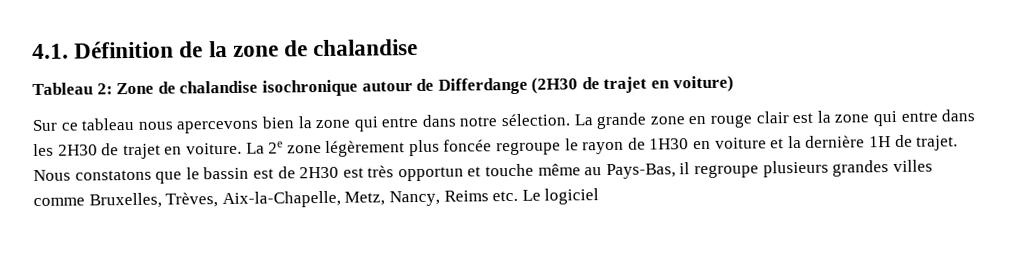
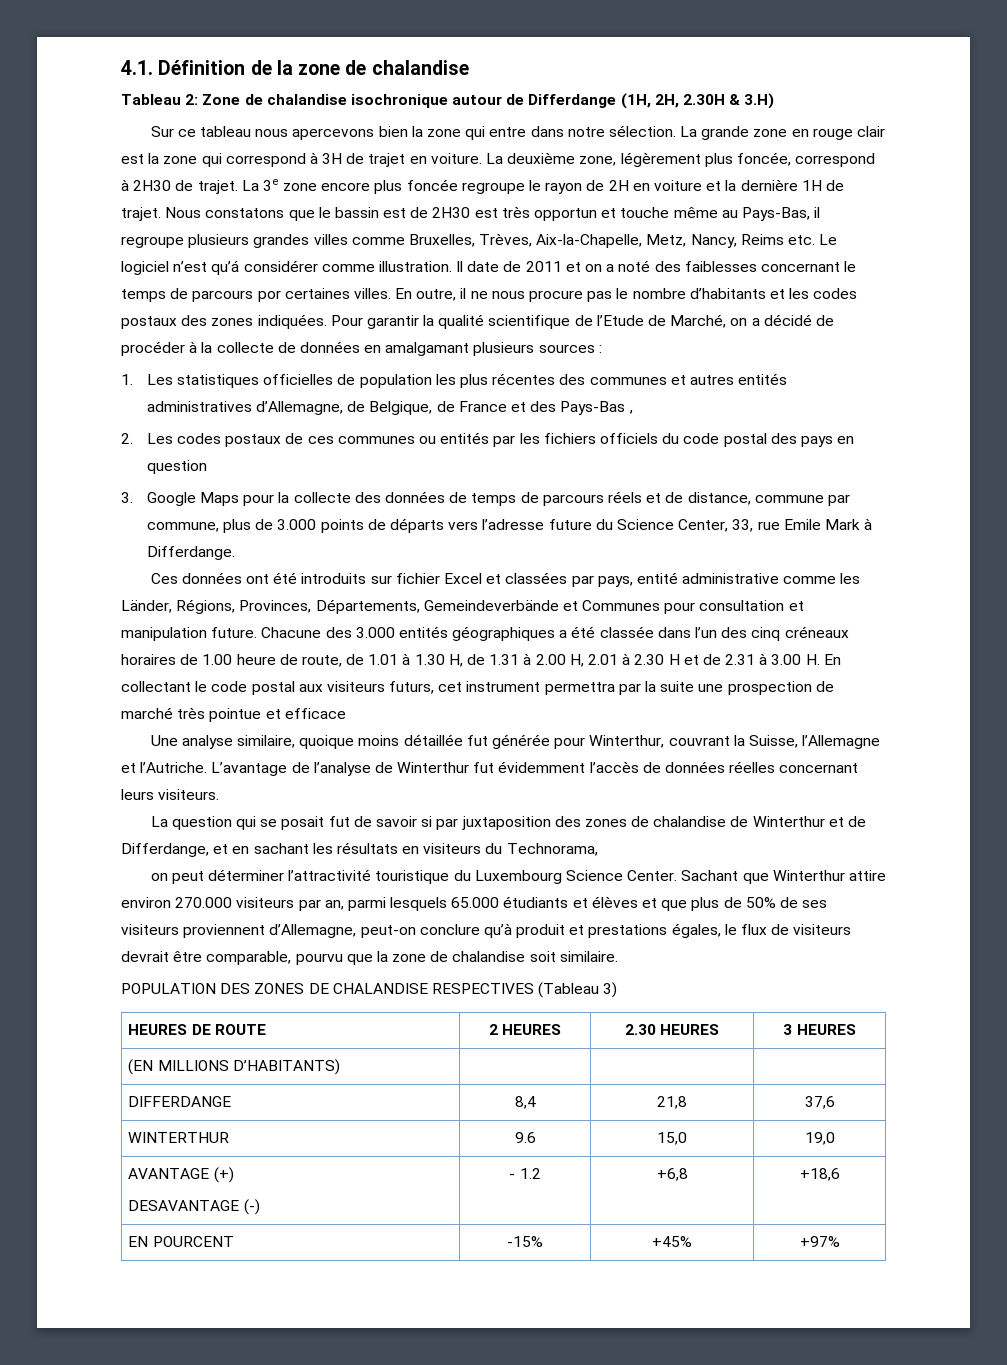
[531,75,734,94] (2H30 de trajet en voiture) -> [620,93,775,109] (1H, 2H, 2.30H & 3.H)
[900,109,976,122] [33,143,98,157] entre dans les 2H30 -> [225,152,343,167] correspond à 3H
[268,140,406,157] 2e zone légèrement -> [507,152,876,167] [121,179,371,194] deuxième zone, légèrement plus foncée, correspond à 2H30 de trajet. La 3e zone encore
[649,138,690,150] 1H30 -> [608,180,629,191] 2H
(600, 196) none -> [173,260,857,275] [121,288,858,302] [121,314,834,329] [121,341,602,356] [121,373,788,388] [146,401,633,415] [121,432,855,447] [146,460,207,474] [121,491,850,506] [146,518,873,533] [146,546,235,560] [150,572,861,587] [121,599,804,614] [121,626,849,641] [121,653,841,667] [121,681,834,695] [121,707,346,722] [150,734,881,749] [121,761,859,776] [121,789,220,800] [150,816,867,830] [121,842,598,857] [150,869,886,884] [121,896,828,911] [121,923,852,938] [121,951,618,965] [121,982,618,998] [128,1024,266,1035] [488,1024,562,1035] [624,1024,720,1035] [783,1024,856,1035] [128,1059,340,1075] [128,1096,232,1107] [514,1096,536,1109] [657,1096,687,1109] [804,1096,835,1109] [128,1132,230,1143] [514,1132,536,1143] [657,1132,687,1145] [804,1132,835,1145] [128,1167,234,1183] [128,1199,260,1215] [509,1168,541,1179] [656,1168,688,1181] [799,1168,840,1181] [128,1236,234,1247] [507,1236,543,1247] [652,1236,692,1247] [799,1236,840,1247] n’est qu’á considérer comme illustration. Il date de 2011 et on a noté des faiblesses concernant le temps de parcours por certaines villes. En outre, il ne nous procure pas le nombre d’habitants et les codes postaux des zones indiquées. Pour garantir la qualité scientifique de l’Etude de Marché, on a décidé de procéder à la collecte de données en amalgamant plusieurs sources : // 1. Les statistiques officielles de population les plus récentes des communes et autres entités administratives d’Allemagne, de Belgique, de France et des Pays-Bas , // 2. Les codes postaux de ces communes ou entités par les fichiers officiels du code postal des pays en question // 3. Google Maps pour la collecte des données de temps de parcours réels et de distance, commune par commune, plus de 3.000 points de départs vers l’adresse future du Science Center, 33, rue Emile Mark à Differdange. // Ces données ont été introduits sur fichier Excel et classées par pays, entité administrative comme les Länder, Régions, Provinces, Départements, Gemeindeverbände et Communes pour consultation et manipulation future. Chacune des 3.000 entités géographiques a été classée dans l’un des cinq créneaux horaires de 1.00 heure de route, de 1.01 à 1.30 H, de 1.31 à 2.00 H, 2.01 à 2.30 H et de 2.31 à 3.00 H. En collectant le code postal aux visiteurs futurs, cet instrument permettra par la suite une prospection de marché très pointue et efficace // Une analyse similaire, quoique moins détaillée fut générée pour Winterthur, couvrant la Suisse, l’Allemagne et l’Autriche. L’avantage de l’analyse de Winterthur fut évidemment l’accès de données réelles concernant leurs visiteurs. // La question qui se posait fut de savoir si par juxtaposition des zones de chalandise de Winterthur et de Differdange, et en sachant les résultats en visiteurs du Technorama, // on peut déterminer l’attractivité touristique du Luxembourg Science Center. Sachant que Winterthur attire environ 270.000 visiteurs par an, parmi lesquels 65.000 étudiants et élèves et que plus de 50% de ses visiteurs proviennent d’Allemagne, peut-on conclure qu’à produit et prestations égales, le flux de visiteurs devrait être comparable, pourvu que la zone de chalandise soit similaire. // POPULATION DES ZONES DE CHALANDISE RESPECTIVES (Tableau 3) // HEURES DE ROUTE | 2 HEURES | 2.30 HEURES | 3 HEURES // (EN MILLIONS D’HABITANTS) | | | // DIFFERDANGE | 8,4 | 21,8 | 37,6 // WINTERTHUR | 9.6 | 15,0 | 19,0 // AVANTAGE (+) // DESAVANTAGE (-) | - 1.2 | +6,8 | +18,6 // EN POURCENT | -15% | +45% | +97%

